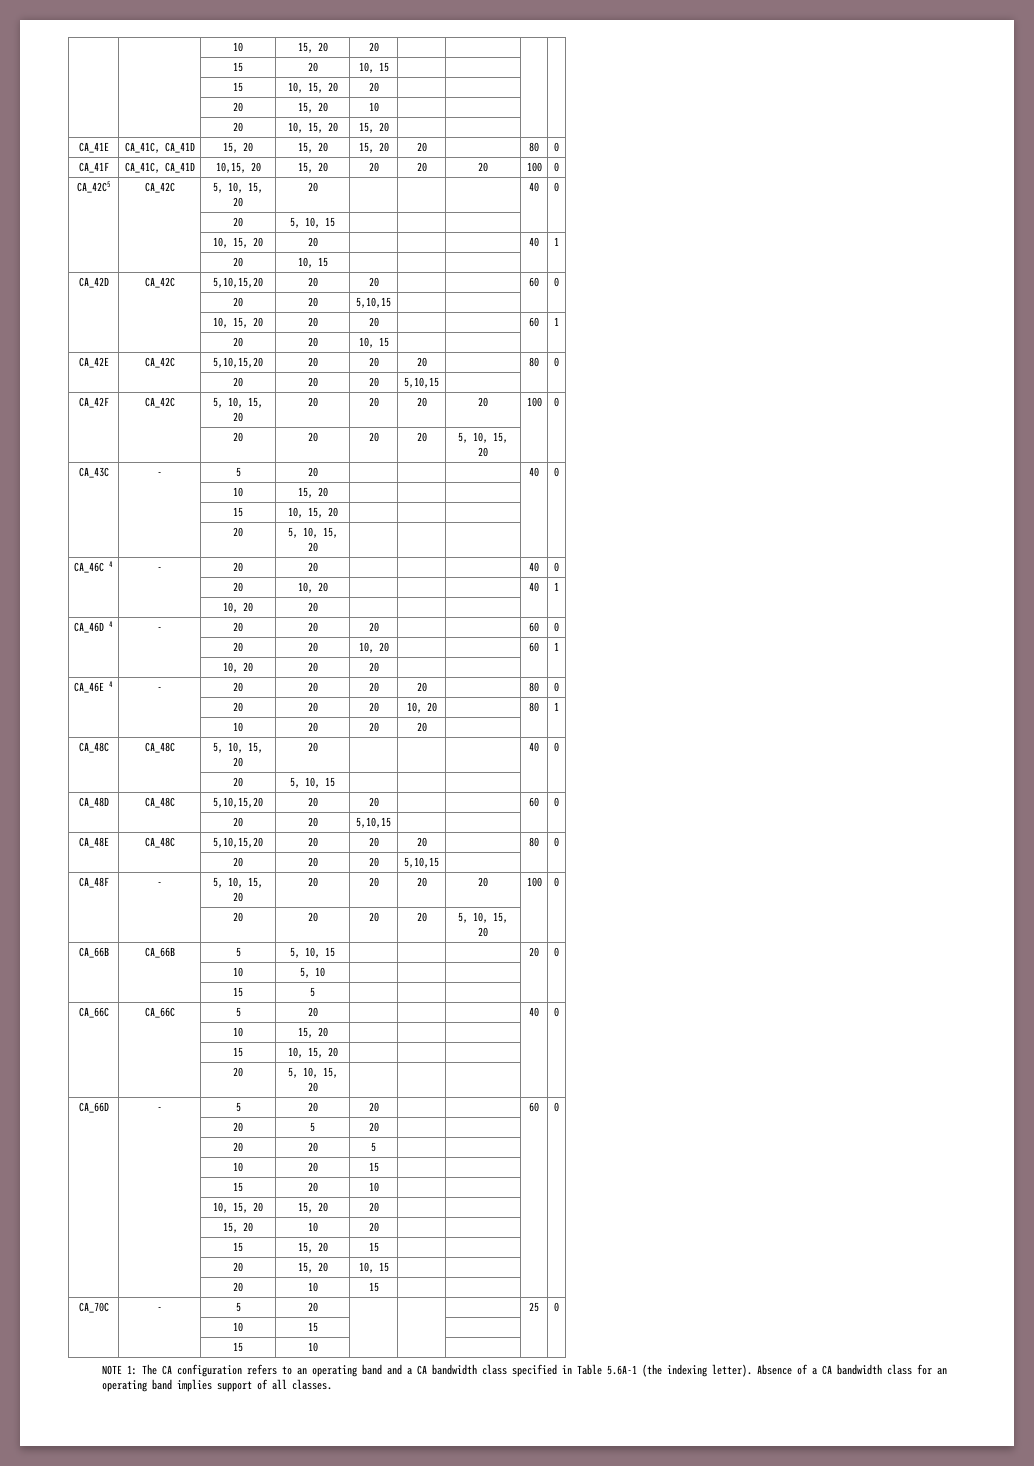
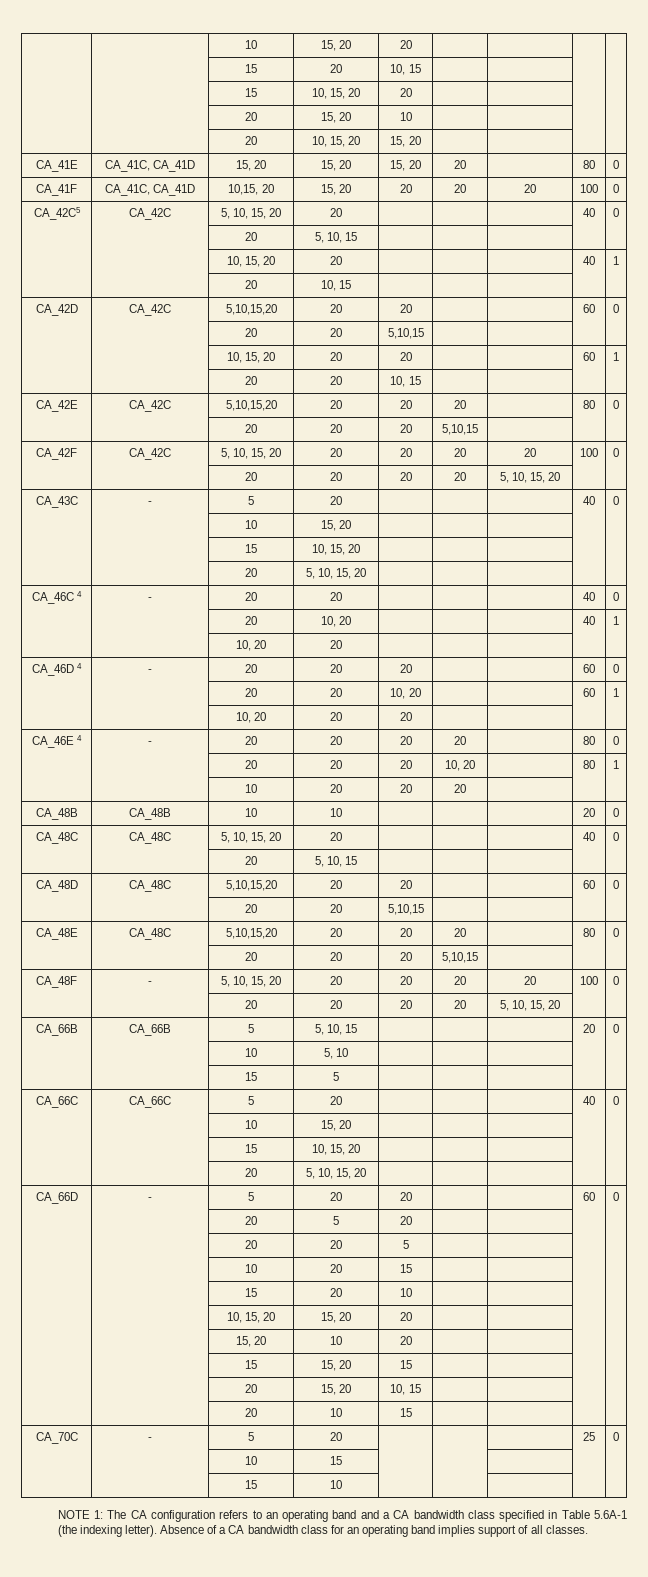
(427, 727) none -> [35,808,78,820] [129,808,171,820] [245,808,257,817] [330,808,342,817] [583,808,595,817] [613,808,619,817] // CA_48B | CA_48B | 10 | 10 | | | | 20 | 0

